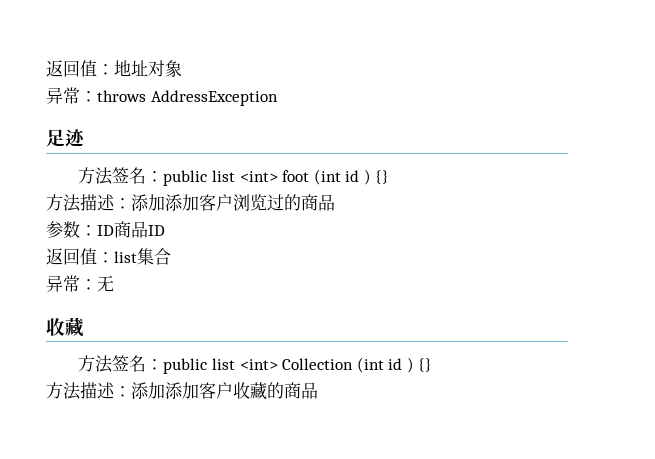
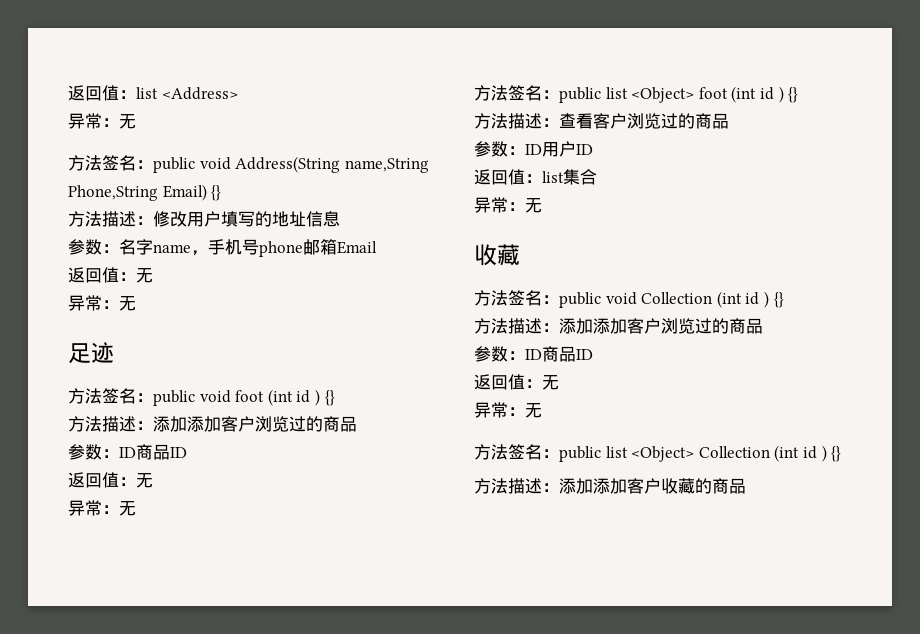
[46,60,182,77] [46,87,278,106] 返回值：地址对象 // 异常：throws AddressException -> [68,85,238,101] [68,113,136,129] [68,155,429,173] [68,184,222,201] [68,211,340,227] [68,239,377,257] [68,267,153,283] [68,295,136,311] 返回值：list <Address> // 异常：无 // 方法签名：public void Address(String name,String Phone,String Email) {} // 方法描述：修改用户填写的地址信息 // 参数：名字name，手机号phone邮箱Email // 返回值：无 // 异常：无
[211,170,278,182] list <int> -> [199,390,231,403] void
(165, 230) none -> [68,472,153,488] [68,500,136,516] [474,85,799,103] [474,113,729,129] [474,141,593,157] // 返回值：无 // 异常：无 // 方法签名：public list <Object> foot (int id ) {} // 方法描述：查看客户浏览过的商品 // 参数：ID用户ID
[78,355,278,374] // 方法签名：public list <int> -> [474,290,784,308] [474,318,763,334] [474,346,593,362] [474,374,559,390] [474,402,542,418] [474,444,695,462] // 方法签名：public void Collection (int id ) {} // 方法描述：添加添加客户浏览过的商品 // 参数：ID商品ID // 返回值：无 // 异常：无 // 方法签名：public list <Object>

